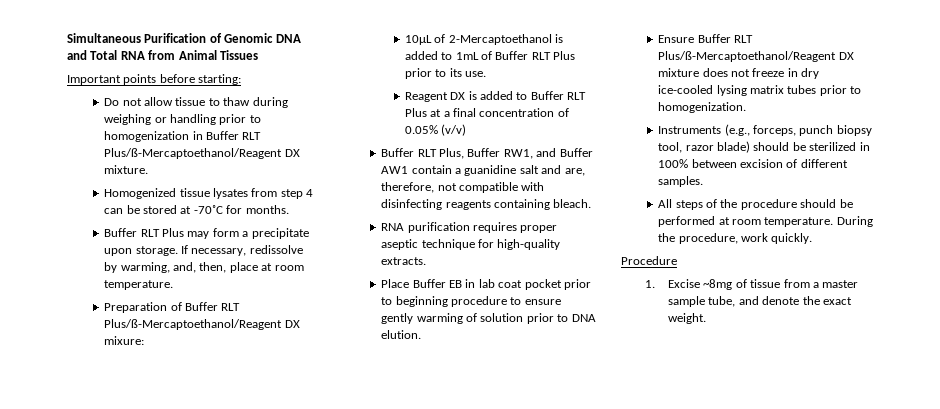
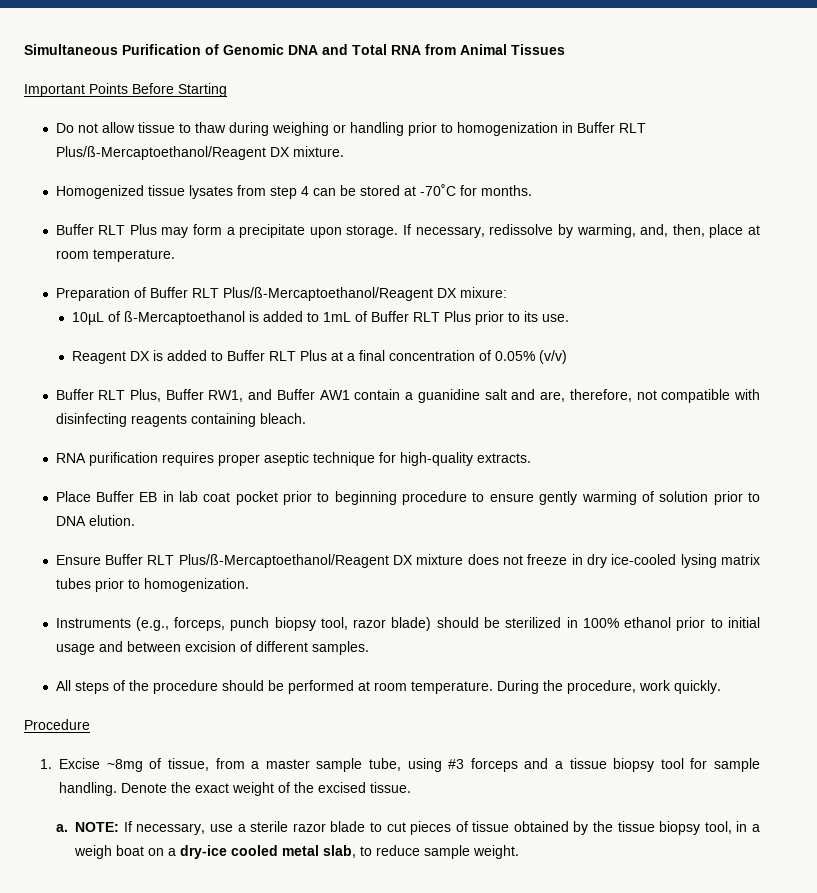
[123,74,242,85] points before starting: -> [89,83,227,97] Points Before Starting
[448,34,552,45] 2-Mercaptoethanol -> [123,311,245,325] ß-Mercaptoethanol
(689, 163) none -> [624,617,760,631] [55,641,123,655] ethanol prior to initial usage and
[750,279,781,288] tissue -> [167,758,209,771] tissue,
[738,296,852,305] and denote the exact -> [407,758,760,772] [59,782,412,796] [56,821,761,835] [74,845,471,859] using #3 forceps and a tissue biopsy tool for sample handling. Denote the exact weight of the excised tissue. // a. NOTE: If necessary, use a sterile razor blade to cut pieces of tissue obtained by the tissue biopsy tool, in a weigh boat on a dry-ice cooled metal slab, to reduce sample

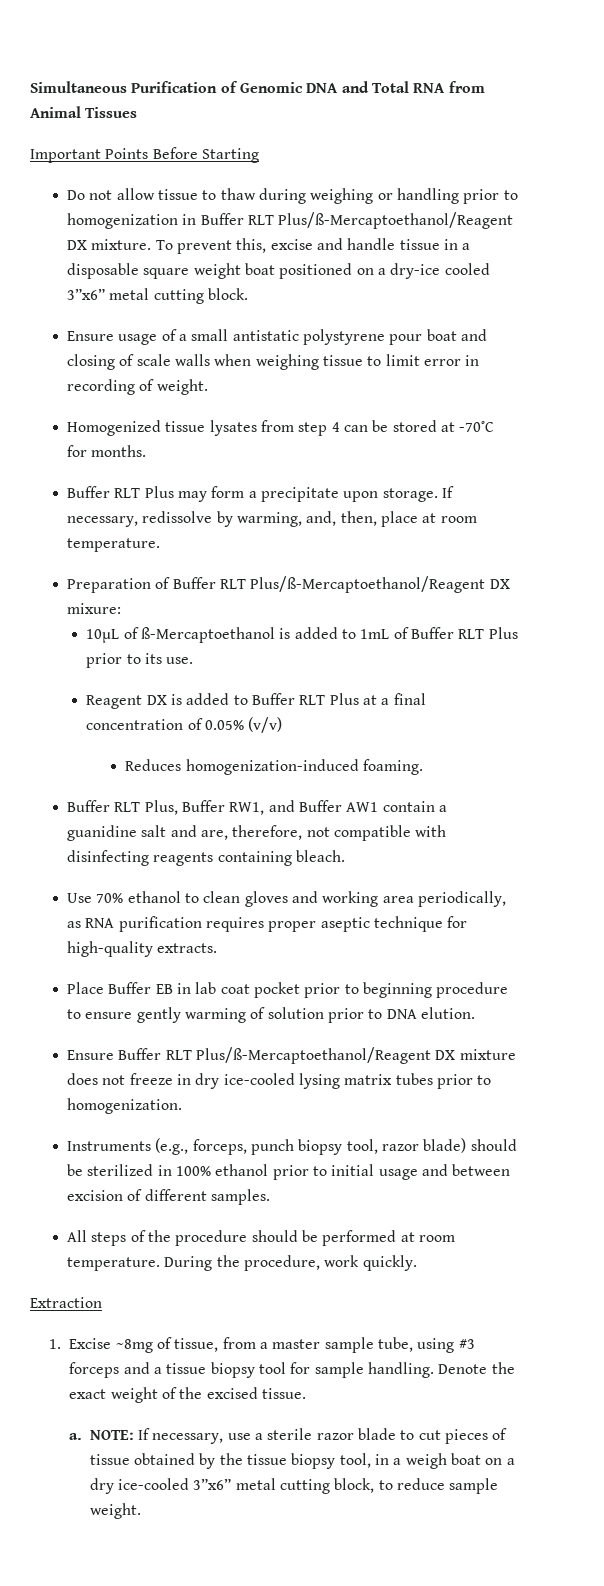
(344, 151) none -> [155,238,471,254] [67,263,490,279] [67,288,248,304] [67,329,487,345] [67,354,480,370] [67,379,208,395] To prevent this, excise and handle tissue in a disposable square weight boat positioned on a dry-ice cooled 3”x6” metal cutting block. // Ensure usage of a small antistatic polystyrene pour boat and closing of scale walls when weighing tissue to limit error in recording of weight.
(567, 357) none -> [125,759,423,775] // Reduces homogenization-induced foaming.
(306, 418) none -> [67,891,506,907] [67,921,82,928] Use 70% ethanol to clean gloves and working area periodically, as
[24,719,90,730] Procedure -> [30,1297,102,1308] Extraction
[180,845,357,859] dry-ice cooled metal slab, -> [89,1478,375,1494] dry ice-cooled 3”x6” metal cutting block,

